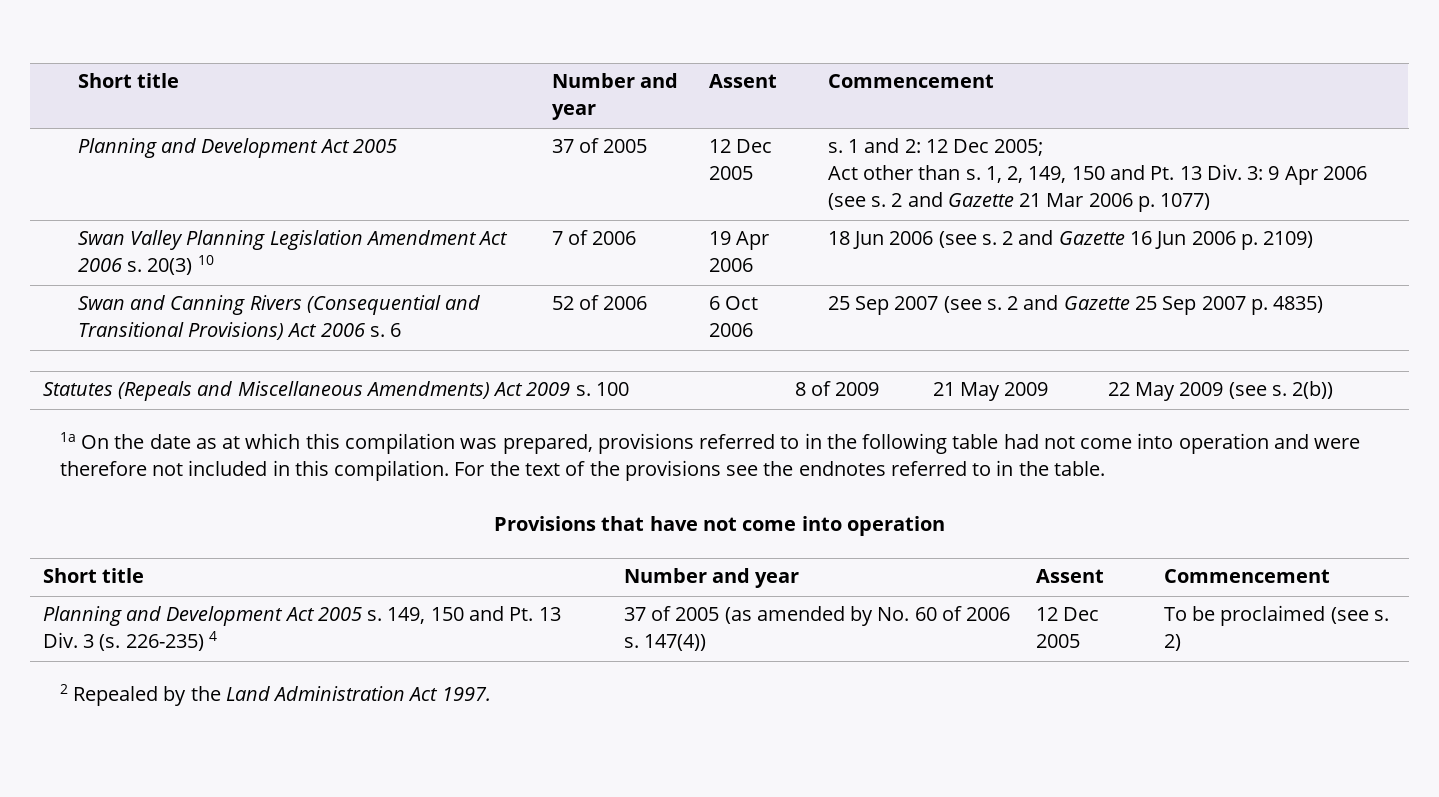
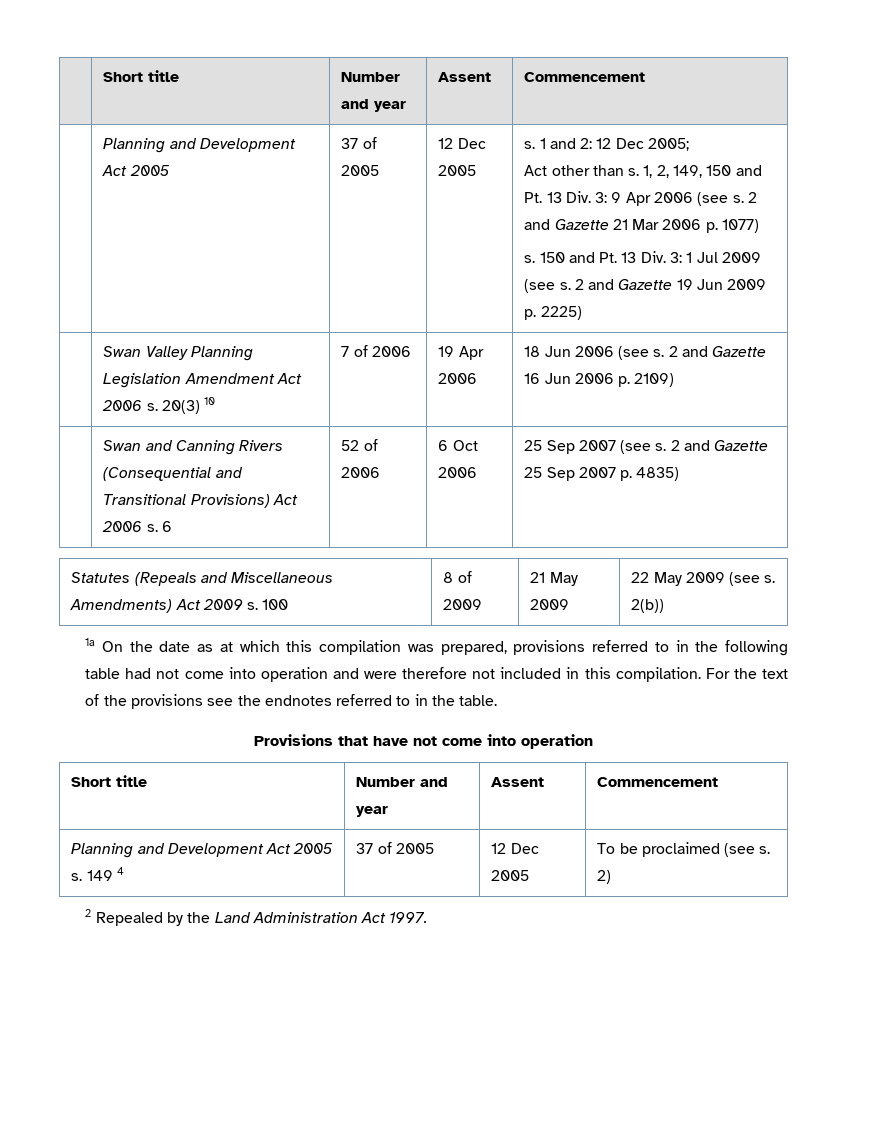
(1211, 201) none -> [524,251,762,263] [524,279,767,293] [524,306,582,320] // s. 150 and Pt. 13 Div. 3: 1 Jul 2009 (see s. 2 and Gazette 19 Jun 2009 p. 2225)
[387,606,561,624] [42,631,217,651] [623,606,1011,626] [623,634,707,651] 149, 150 and Pt. 13 Div. 3 (s. 226-235) 4 | 37 of 2005 (as amended by No. 60 of 2006 s. 147(4)) -> [86,867,124,881] [356,842,434,854] 149 4 | 37 of 2005

